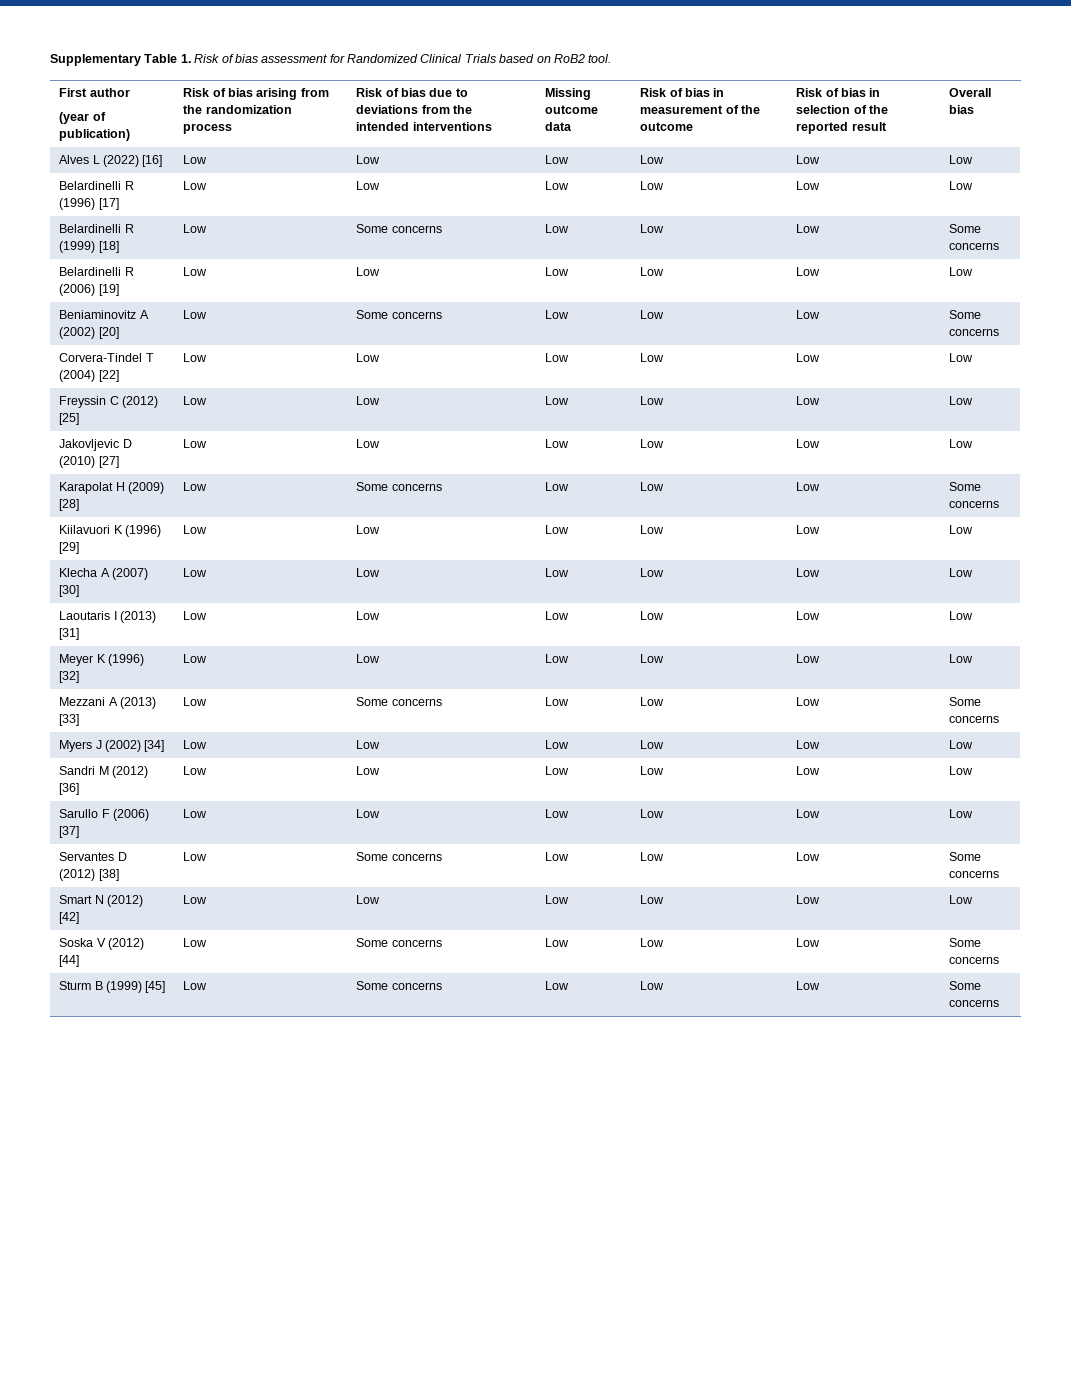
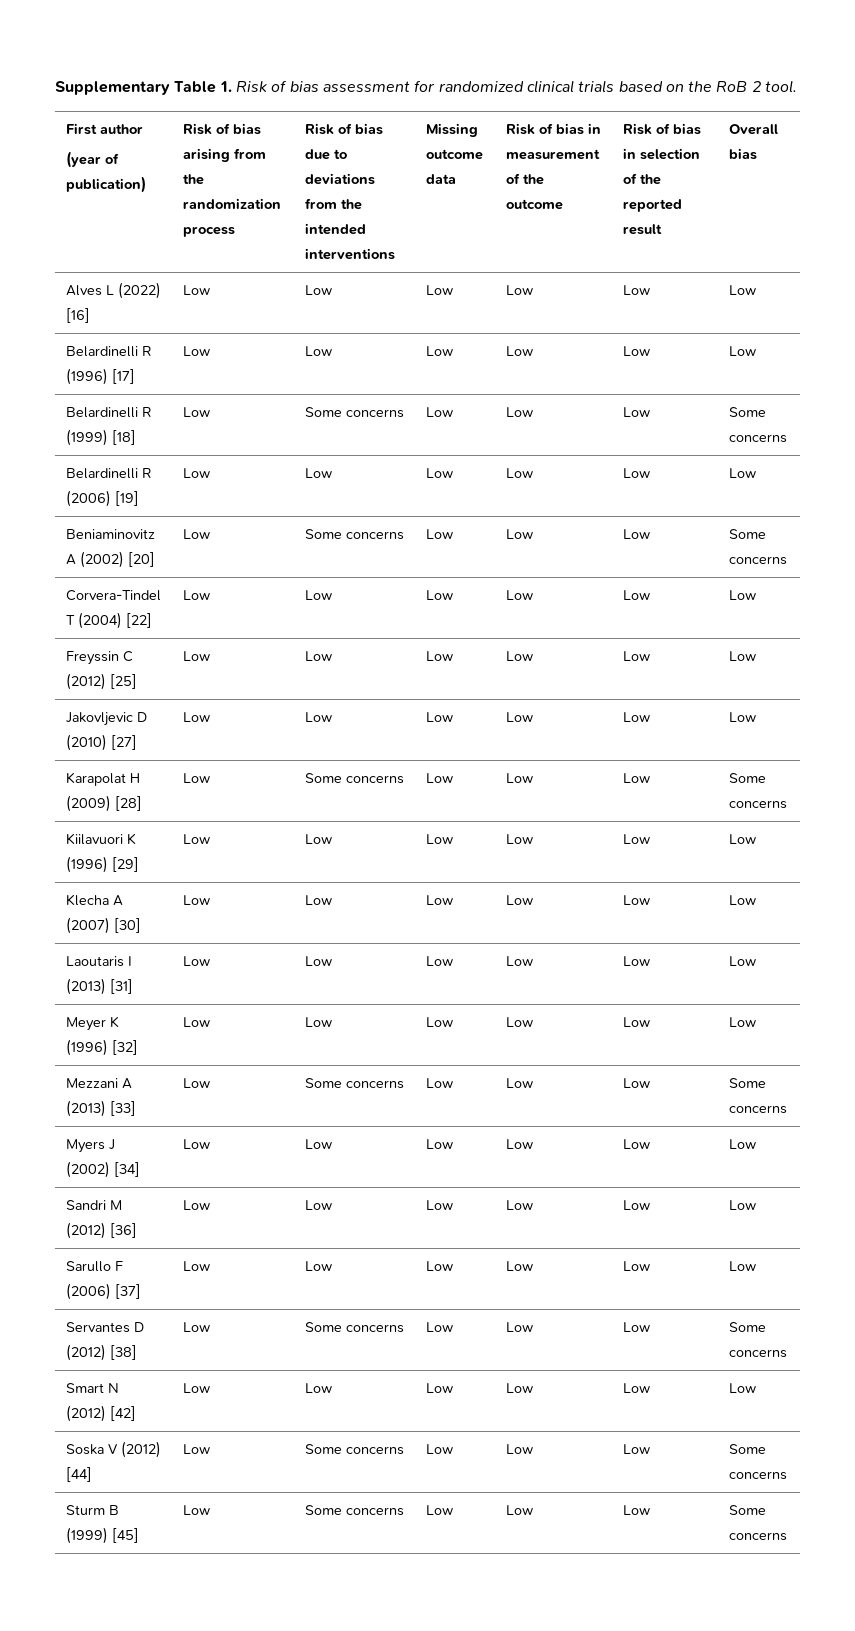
[347,54,585,63] Randomized Clinical Trials based on RoB2 -> [438,80,761,93] randomized clinical trials based on the RoB 2

